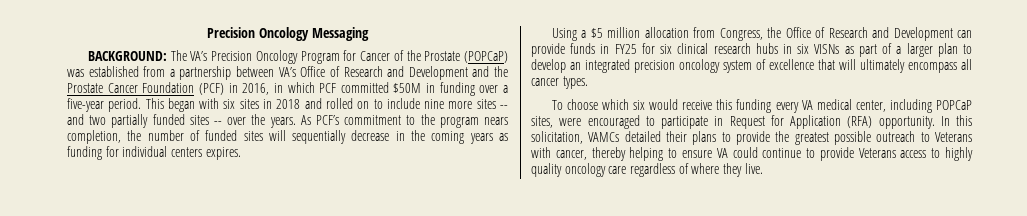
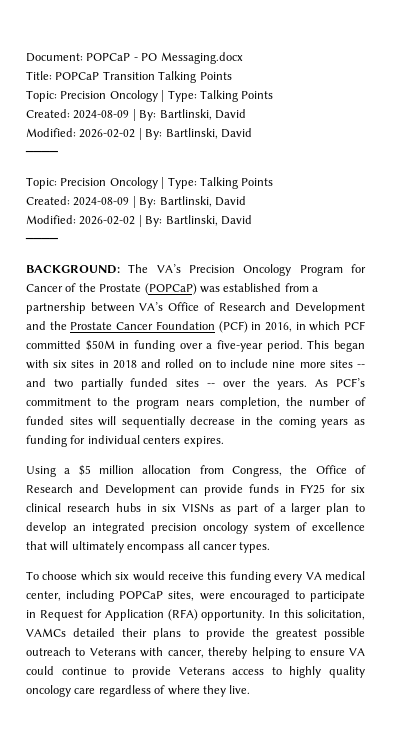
[207,27,369,41] Precision Oncology Messaging -> [26,52,243,64] [26,71,232,83] [26,90,274,102] [26,109,246,121] [26,128,252,140] [25,150,58,156] [26,177,274,189] [26,196,246,208] [26,215,252,227] [25,237,58,243] Document: POPCaP - PO Messaging.docx // Title: POPCaP Transition Talking Points // Topic: Precision Oncology | Type: Talking Points // Created: 2024-08-09 | By: Bartlinski, David // Modified: 2026-02-02 | By: Bartlinski, David // ──── // Topic: Precision Oncology | Type: Talking Points // Created: 2024-08-09 | By: Bartlinski, David // Modified: 2026-02-02 | By: Bartlinski, David // ────

